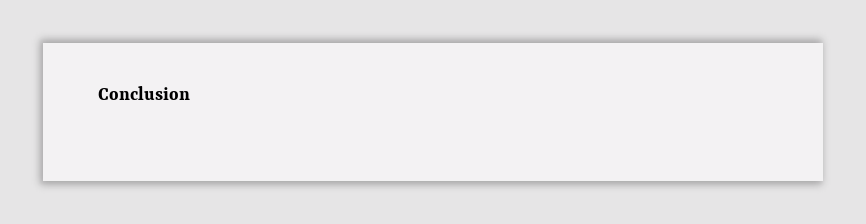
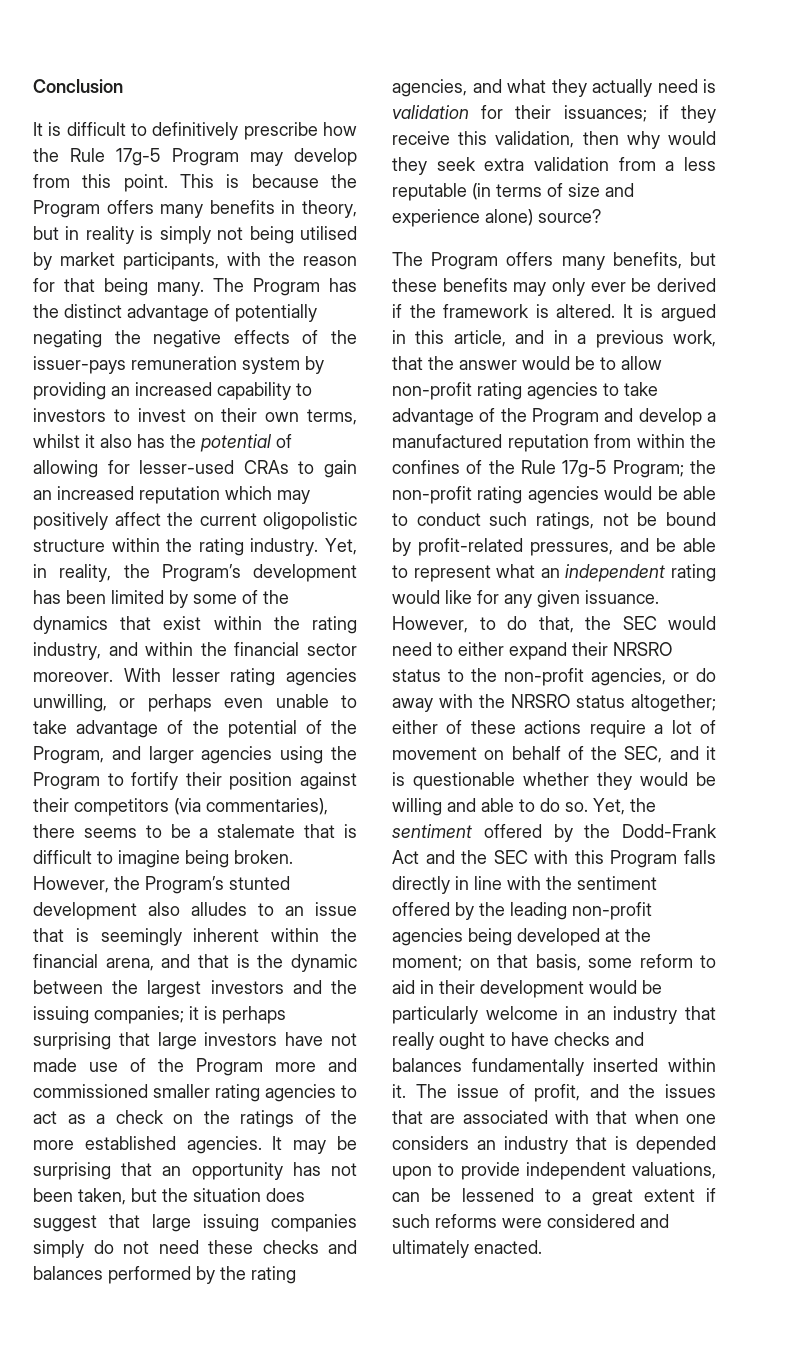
(190, 93) none -> [33,122,357,140] [33,148,357,166] [33,174,357,192] [33,200,357,218] [33,226,357,244] [33,252,357,270] [33,278,357,296] [33,304,317,322] [33,330,357,348] [33,356,324,374] [33,382,312,400] [33,408,357,425] [33,434,292,452] [33,460,357,478] [33,486,310,504] [33,512,357,530] [33,538,357,556] [33,564,357,582] [33,590,289,608] [33,616,357,634] [33,642,357,660] [33,668,357,686] [33,694,357,712] [33,720,357,738] [33,746,358,764] [33,772,357,790] [33,798,328,816] [33,824,357,838] [33,850,293,868] [33,876,290,894] [33,902,357,920] [33,928,358,946] [33,954,357,972] [33,980,357,998] [33,1006,286,1024] [33,1032,358,1050] [33,1058,357,1076] [33,1084,357,1102] [33,1110,357,1128] [33,1136,358,1154] [33,1162,357,1180] [33,1188,305,1205] [33,1214,357,1232] [33,1240,357,1258] [33,1266,296,1284] [392,79,716,97] [392,105,716,123] [392,131,716,149] [392,157,716,175] [392,183,634,201] [392,209,601,227] [392,252,716,270] [392,278,716,296] [392,304,716,322] [392,330,716,348] [392,356,662,370] [392,382,658,400] [392,408,716,426] [392,434,716,452] [392,460,716,478] [392,486,716,504] [392,512,716,530] [392,538,716,556] [392,564,716,582] [392,590,659,608] [392,616,716,633] [392,642,672,660] [392,668,716,686] [392,694,716,712] [392,720,716,738] [392,746,716,763] [392,772,716,790] [392,798,656,816] [392,824,717,842] [392,850,716,868] [392,876,657,894] [392,902,652,920] [392,928,651,946] [392,954,716,971] [392,980,662,998] [392,1006,716,1024] [392,1032,644,1050] [392,1058,716,1076] [392,1084,716,1102] [392,1110,716,1124] [392,1136,716,1154] [392,1162,716,1180] [392,1188,716,1206] [392,1214,669,1228] [392,1240,542,1258] // It is difficult to definitively prescribe how the Rule 17g-5 Program may develop from this point. This is because the Program offers many benefits in theory, but in reality is simply not being utilised by market participants, with the reason for that being many. The Program has the distinct advantage of potentially negating the negative effects of the issuer-pays remuneration system by providing an increased capability to investors to invest on their own terms, whilst it also has the potential of allowing for lesser-used CRAs to gain an increased reputation which may positively affect the current oligopolistic structure within the rating industry. Yet, in reality, the Program’s development has been limited by some of the dynamics that exist within the rating industry, and within the financial sector moreover. With lesser rating agencies unwilling, or perhaps even unable to take advantage of the potential of the Program, and larger agencies using the Program to fortify their position against their competitors (via commentaries), there seems to be a stalemate that is difficult to imagine being broken. However, the Program’s stunted development also alludes to an issue that is seemingly inherent within the financial arena, and that is the dynamic between the largest investors and the issuing companies; it is perhaps surprising that large investors have not made use of the Program more and commissioned smaller rating agencies to act as a check on the ratings of the more established agencies. It may be surprising that an opportunity has not been taken, but the situation does suggest that large issuing companies simply do not need these checks and balances performed by the rating agencies, and what they actually need is validation for their issuances; if they receive this validation, then why would they seek extra validation from a less reputable (in terms of size and experience alone) source? // The Program offers many benefits, but these benefits may only ever be derived if the framework is altered. It is argued in this article, and in a previous work, that the answer would be to allow non-profit rating agencies to take advantage of the Program and develop a manufactured reputation from within the confines of the Rule 17g-5 Program; the non-profit rating agencies would be able to conduct such ratings, not be bound by profit-related pressures, and be able to represent what an independent rating would like for any given issuance. However, to do that, the SEC would need to either expand their NRSRO status to the non-profit agencies, or do away with the NRSRO status altogether; either of these actions require a lot of movement on behalf of the SEC, and it is questionable whether they would be willing and able to do so. Yet, the sentiment offered by the Dodd-Frank Act and the SEC with this Program falls directly in line with the sentiment offered by the leading non-profit agencies being developed at the moment; on that basis, some reform to aid in their development would be particularly welcome in an industry that really ought to have checks and balances fundamentally inserted within it. The issue of profit, and the issues that are associated with that when one considers an industry that is depended upon to provide independent valuations, can be lessened to a great extent if such reforms were considered and ultimately enacted.

